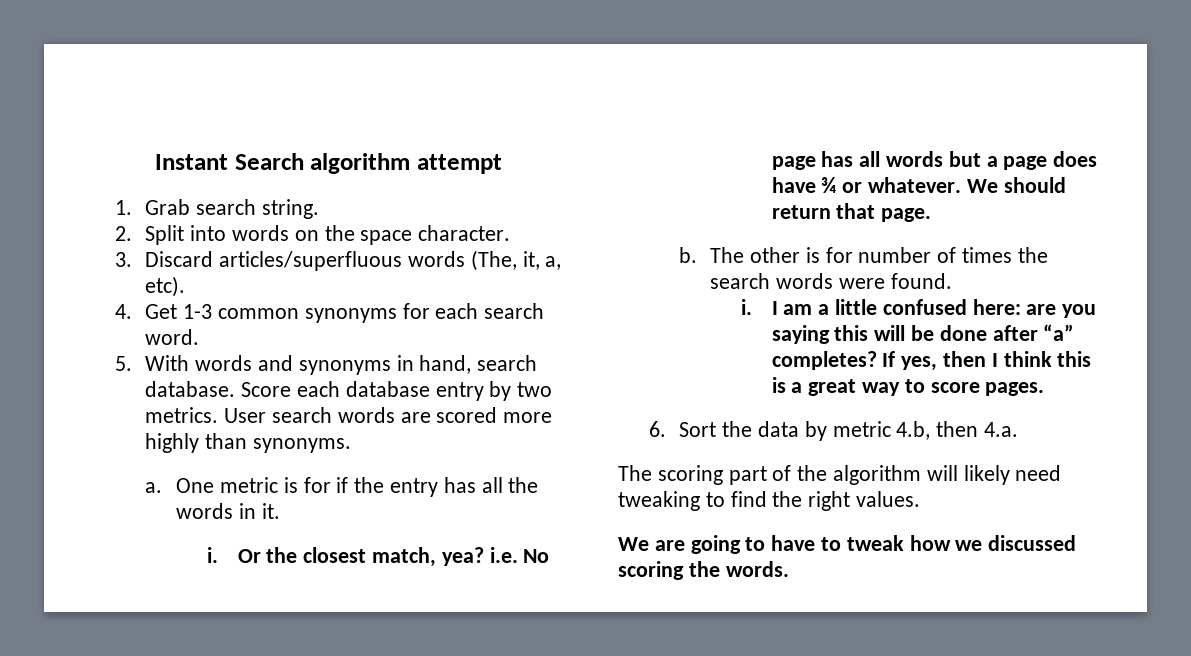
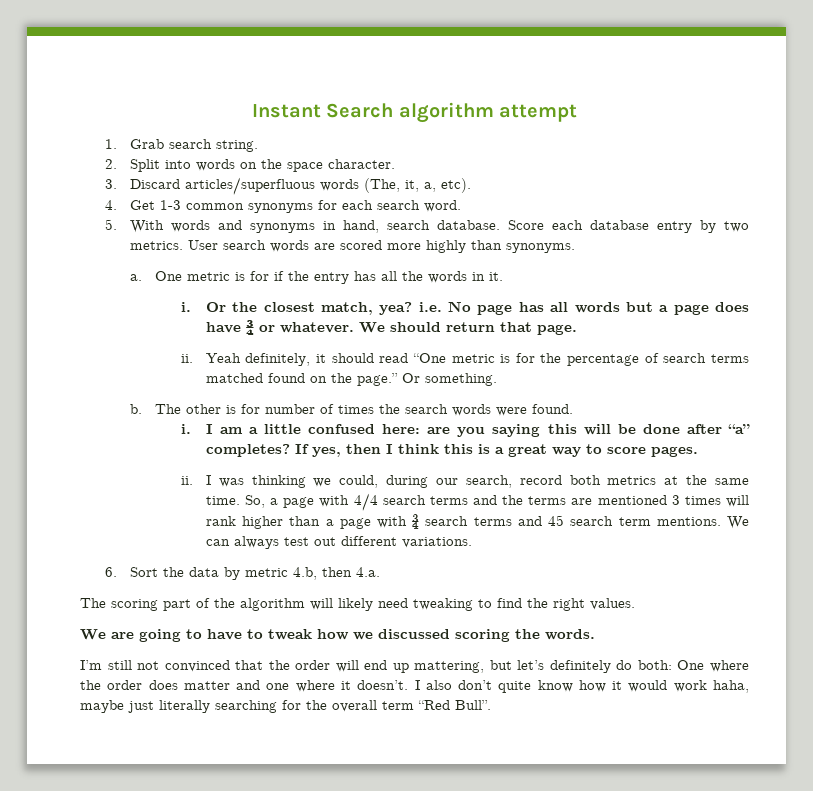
(932, 215) none -> [180,353,749,366] [205,373,497,386] // ii. Yeah definitely, it should read “One metric is for the percentage of search terms matched found on the page.” Or something.
(1045, 389) none -> [180,475,749,488] [205,493,750,511] [205,514,749,529] [205,536,472,549] // ii. I was thinking we could, during our search, record both metrics at the same time. So, a page with 4/4 search terms and the terms are mentioned 3 times will rank higher than a page with ¾ search terms and 45 search term mentions. We can always test out different variations.
(789, 569) none -> [80,660,749,673] [80,680,750,693] [80,700,491,713] // I’m still not convinced that the order will end up mattering, but let’s definitely do both: One where the order does matter and one where it doesn’t. I also don’t quite know how it would work haha, maybe just literally searching for the overall term “Red Bull”.

